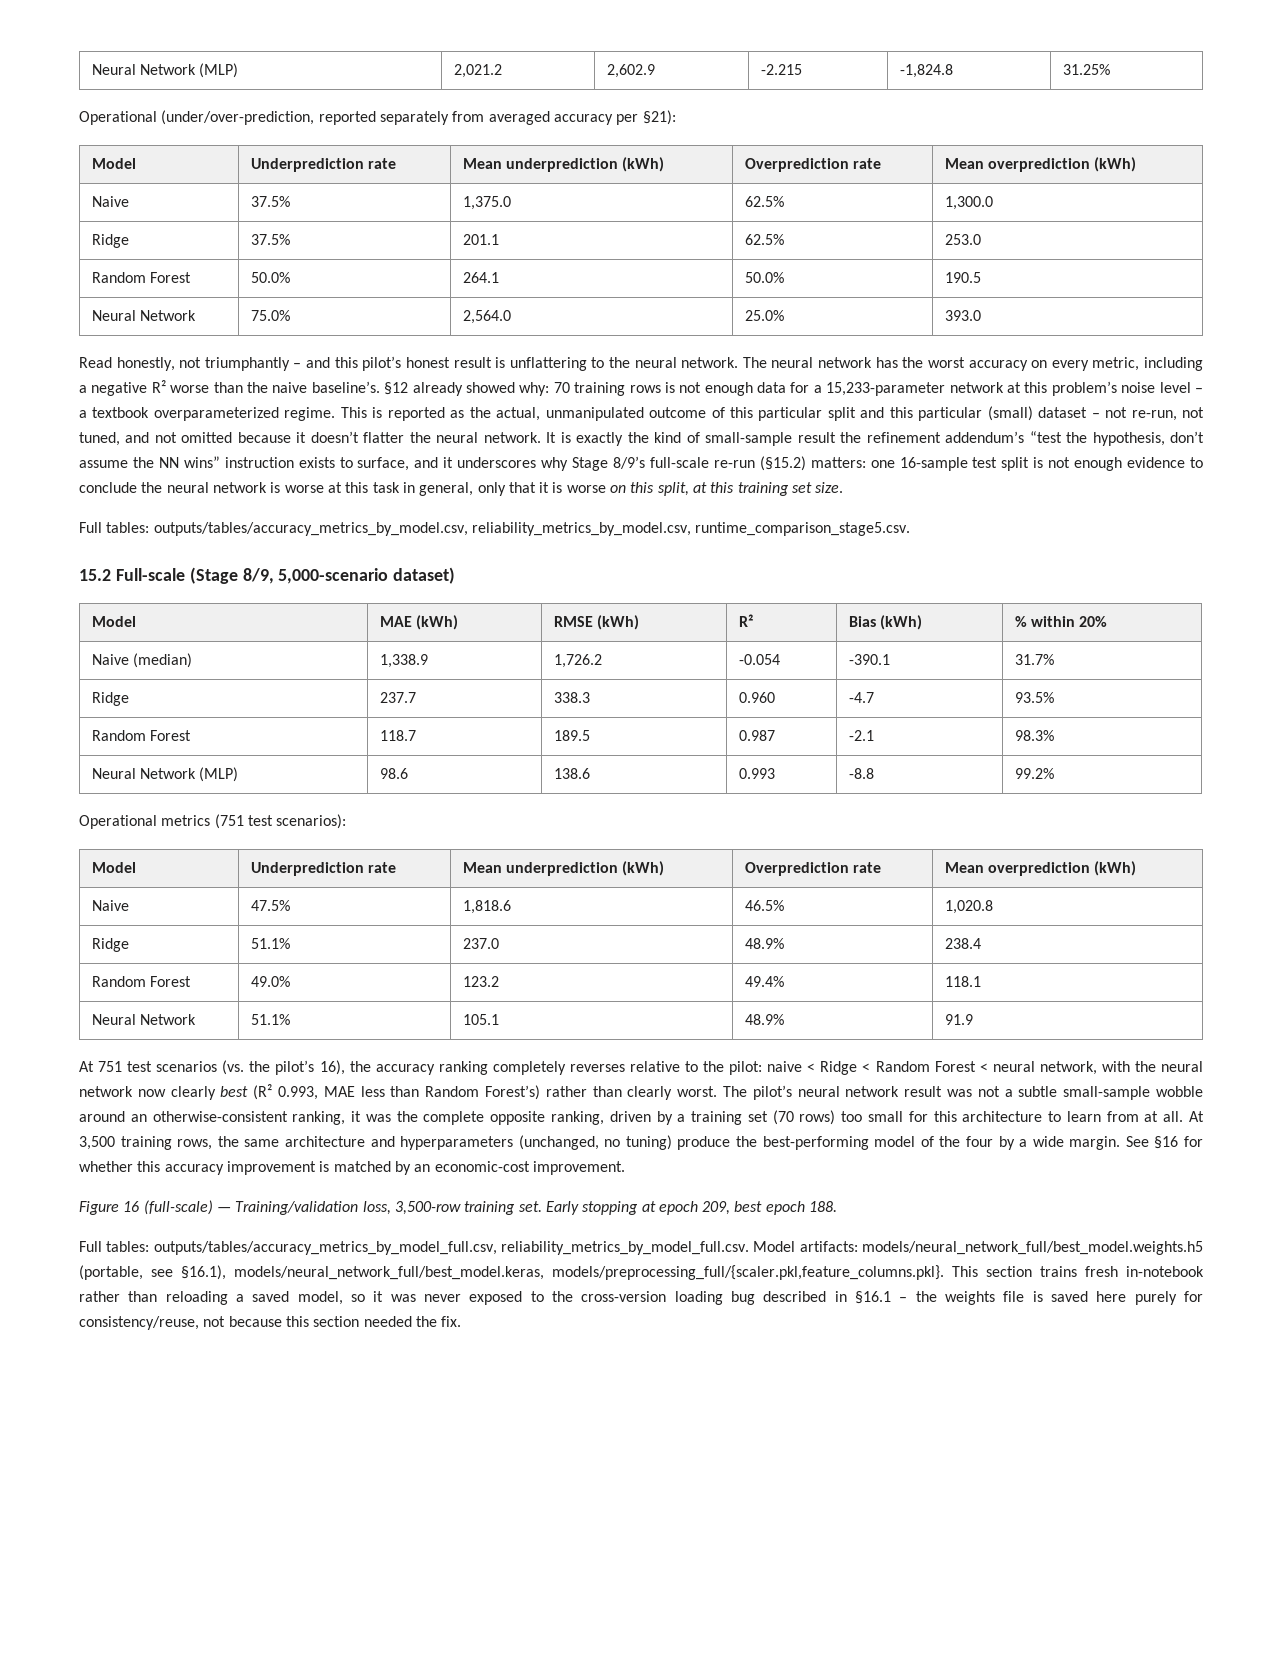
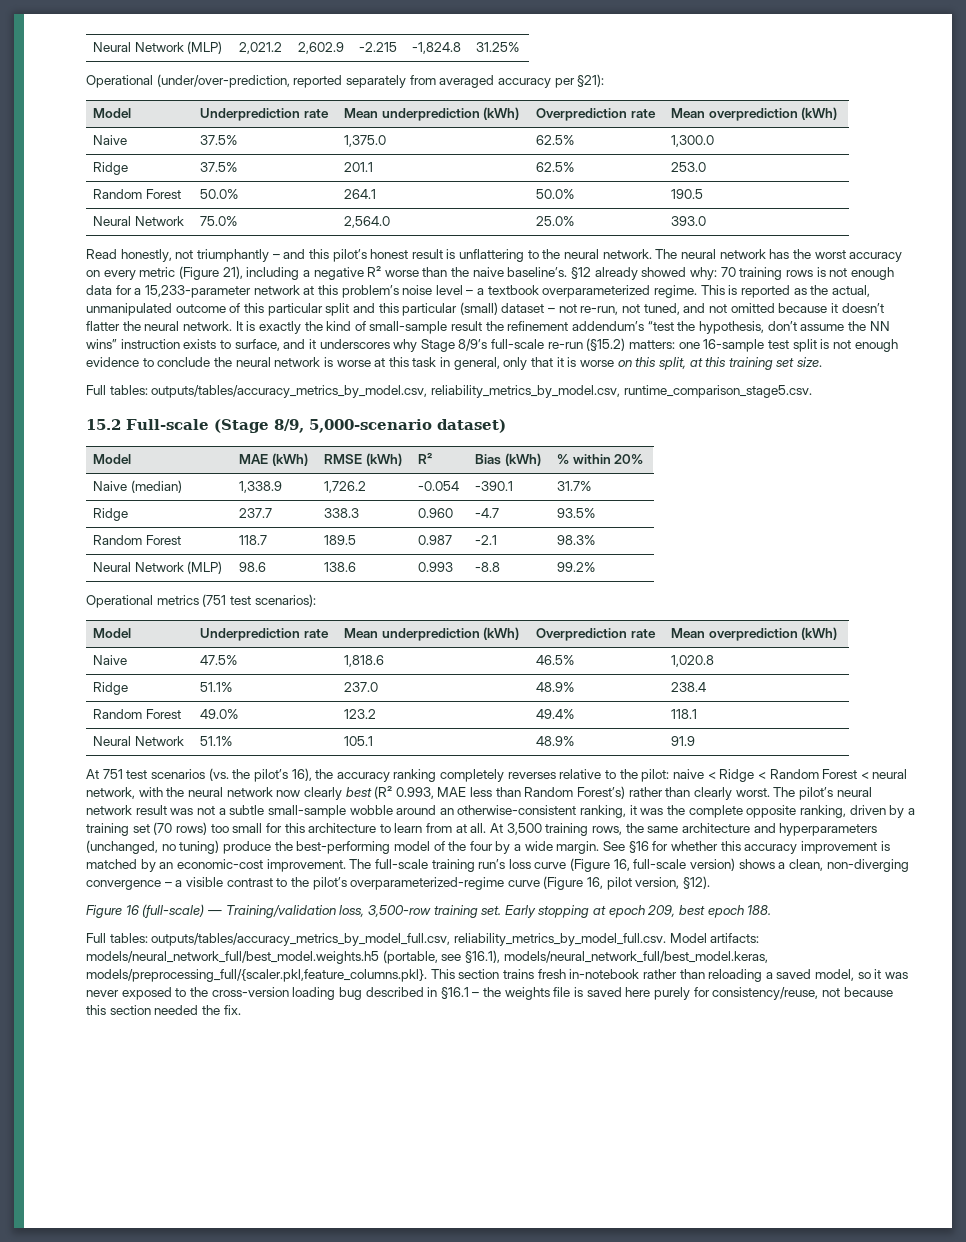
[1092,357,1140,371] metric, -> [139,266,243,280] metric (Figure 21),
(625, 1168) none -> [349,858,909,872] [86,876,711,890] The full-scale training run’s loss curve (Figure 16, full-scale version) shows a clean, non-diverging convergence – a visible contrast to the pilot’s overparameterized-regime curve (Figure 16, pilot version, §12).

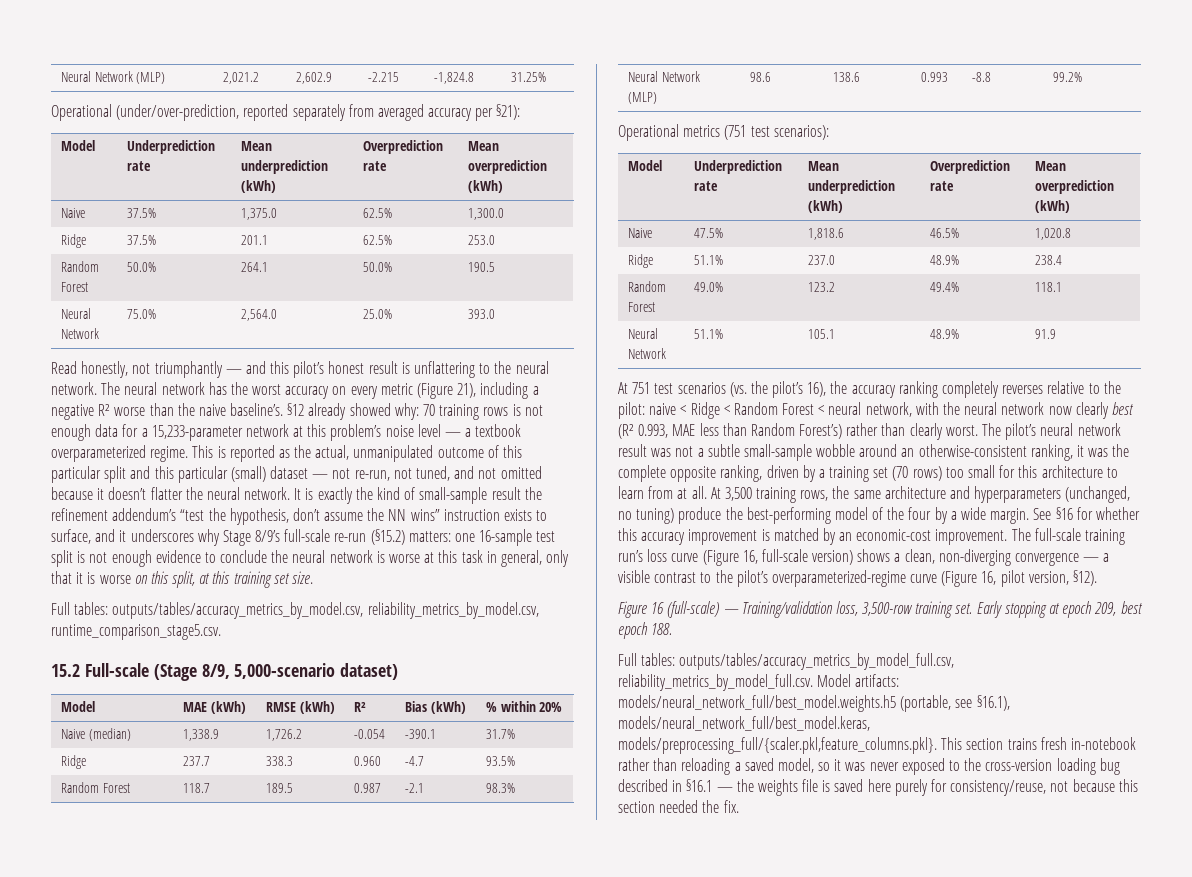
[272,254,280,259] – -> [225,369,242,374] —
[466,290,474,295] – -> [445,432,462,437] —
[548,308,556,313] – -> [312,474,329,479] —
[164,882,172,887] – -> [1083,557,1100,562] —
[472,992,480,997] – -> [716,787,733,792] —

